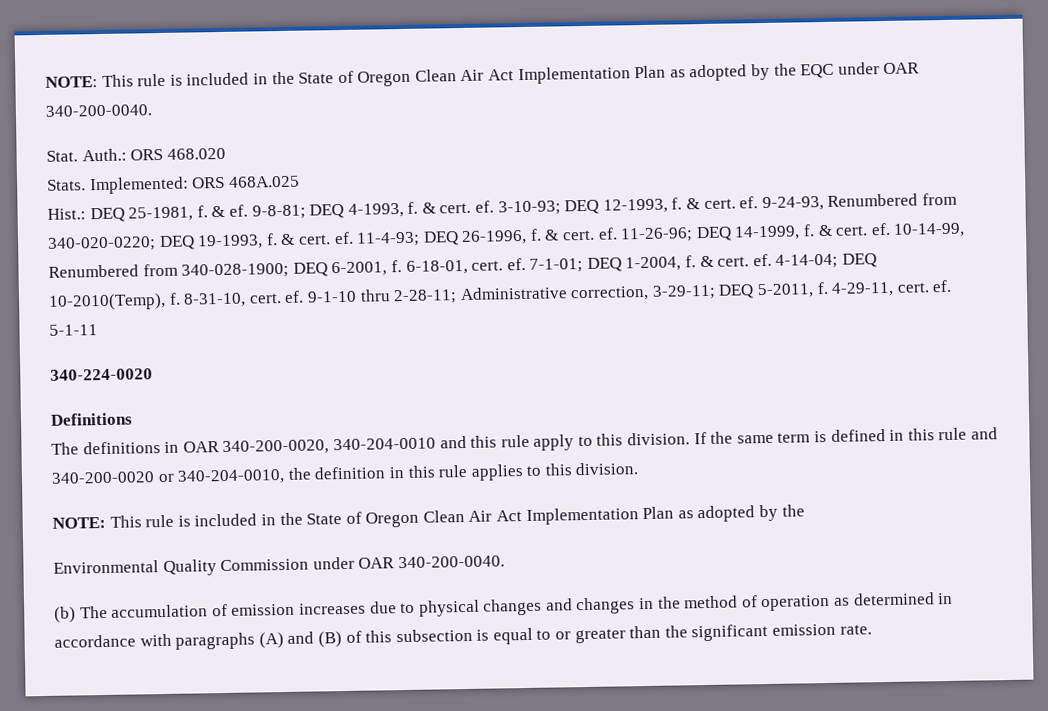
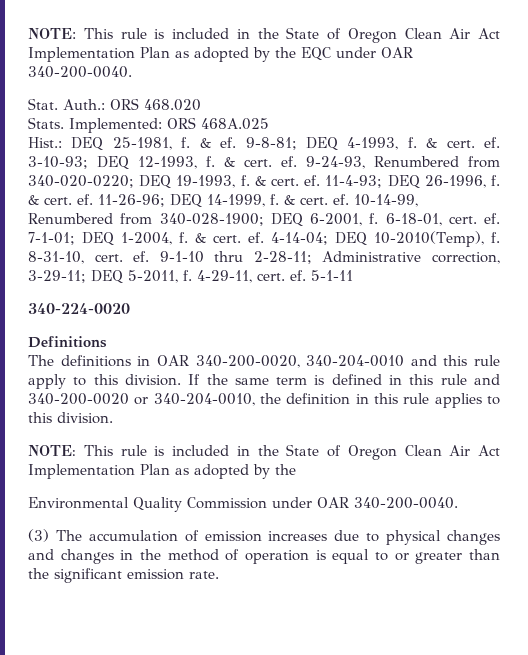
[54,606,76,623] (b) -> [28,529,49,542] (3)
[834,592,954,606] [54,628,473,650] as determined in accordance with paragraphs (A) and (B) of this subsection -> (309, 557) none

